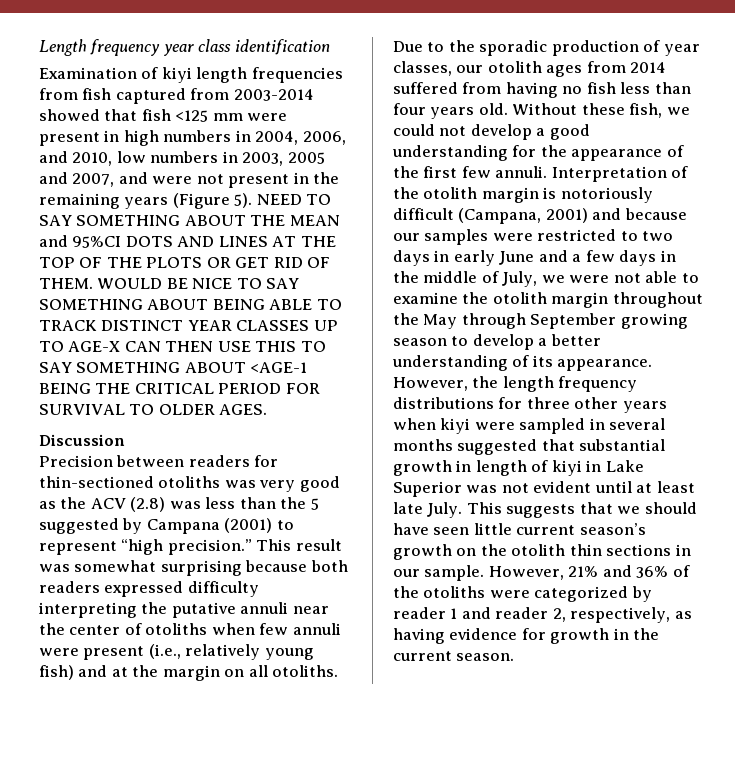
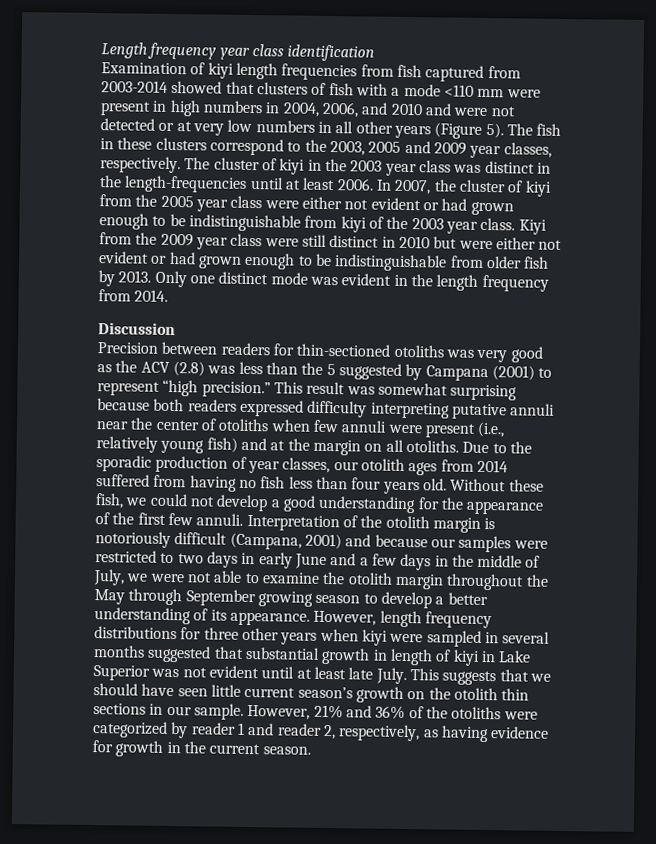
[141,109,209,122] fish <125 -> [256,82,474,97] clusters of fish with a mode <110
[72,151,325,166] [39,172,340,188] [39,193,332,209] [39,215,340,226] [39,235,336,248] [39,257,331,268] [39,278,300,289] [39,299,342,310] [39,320,338,331] [39,341,326,352] [39,362,308,373] [39,383,320,394] [39,404,268,415] 2010, low numbers in 2003, 2005 and 2007, and were not present in the remaining years (Figure 5). NEED TO SAY SOMETHING ABOUT THE MEAN and 95%CI DOTS AND LINES AT THE TOP OF THE PLOTS OR GET RID OF THEM. WOULD BE NICE TO SAY SOMETHING ABOUT BEING ABLE TO TRACK DISTINCT YEAR CLASSES UP TO AGE-X CAN THEN USE THIS TO SAY SOMETHING ABOUT <AGE-1 BEING THE CRITICAL PERIOD FOR SURVIVAL TO OLDER AGES. -> [390,102,516,117] [100,118,562,139] [100,137,552,159] [100,156,551,177] [99,175,552,197] [99,194,514,216] [99,213,547,235] [99,232,563,250] [99,251,550,272] [98,270,549,292] [98,289,169,302] 2010 and were not detected or at very low numbers in all other years (Figure 5). The fish in these clusters correspond to the 2003, 2005 and 2009 year classes, respectively. The cluster of kiyi in the 2003 year class was distinct in the length-frequencies until at least 2006. In 2007, the cluster of kiyi from the 2005 year class were either not evident or had grown enough to be indistinguishable from kiyi of the 2003 year class. Kiyi from the 2009 year class were still distinct in 2010 but were either not evident or had grown enough to be indistinguishable from older fish by 2013. Only one distinct mode was evident in the length frequency from 2014.
[141,602,168,614] the -> (450, 410) none
[472,376,499,388] the -> (377, 618) none

